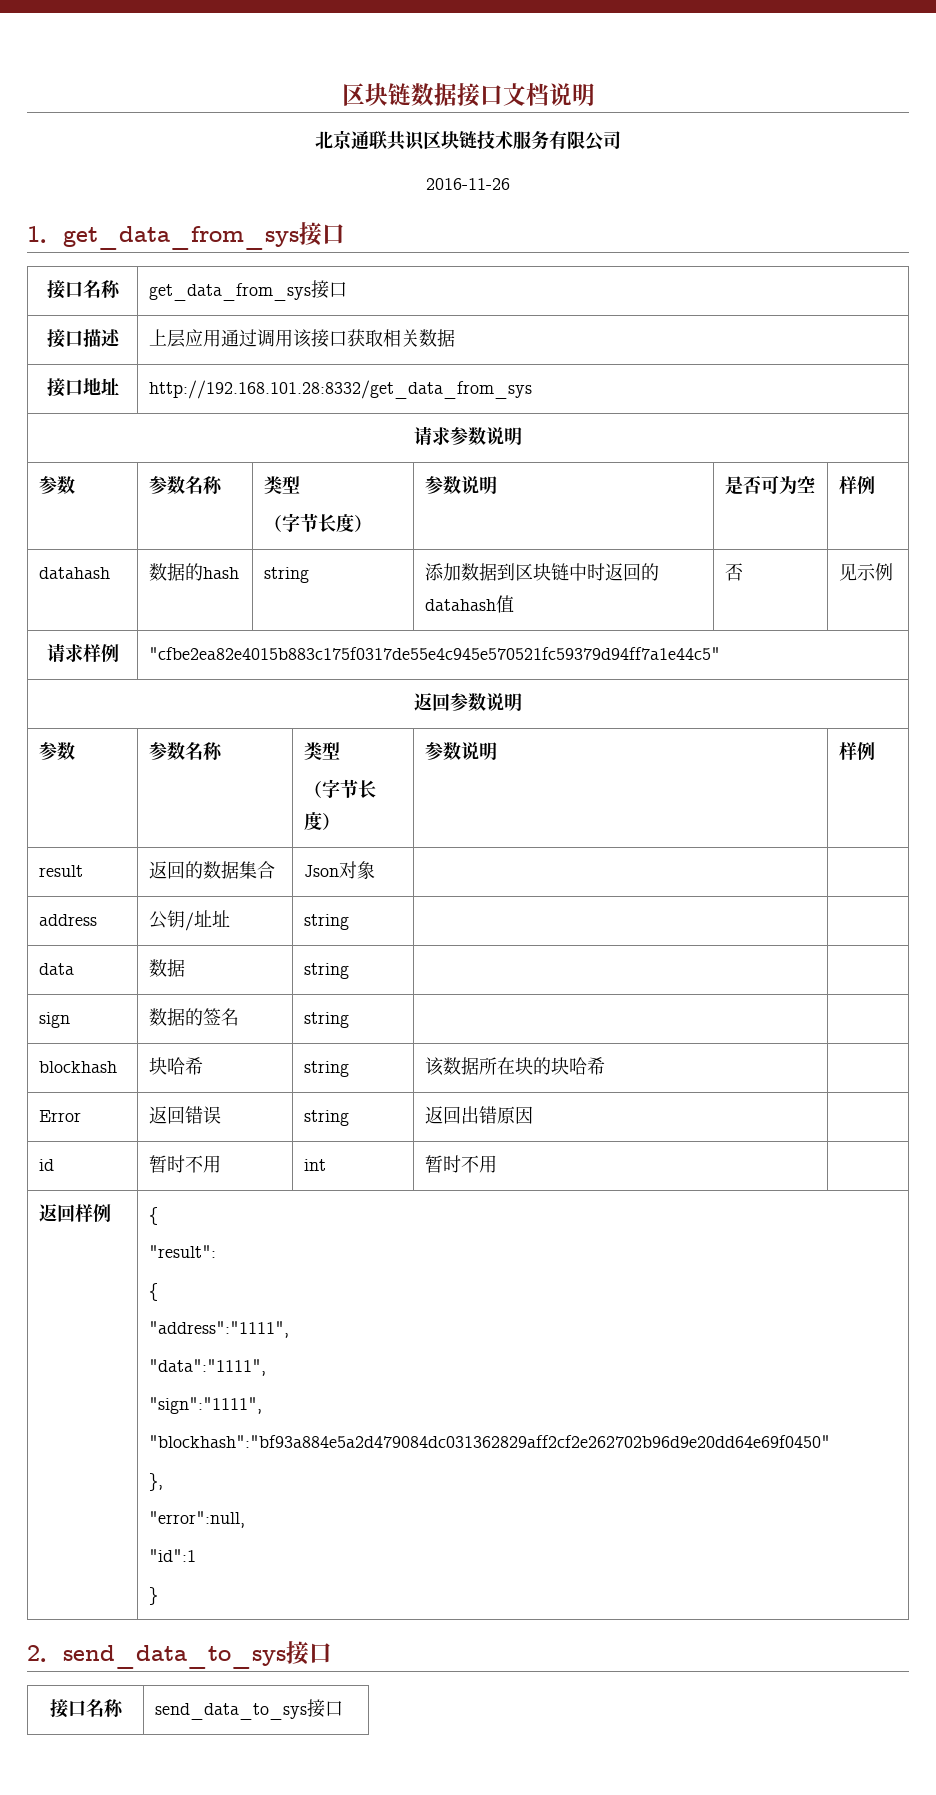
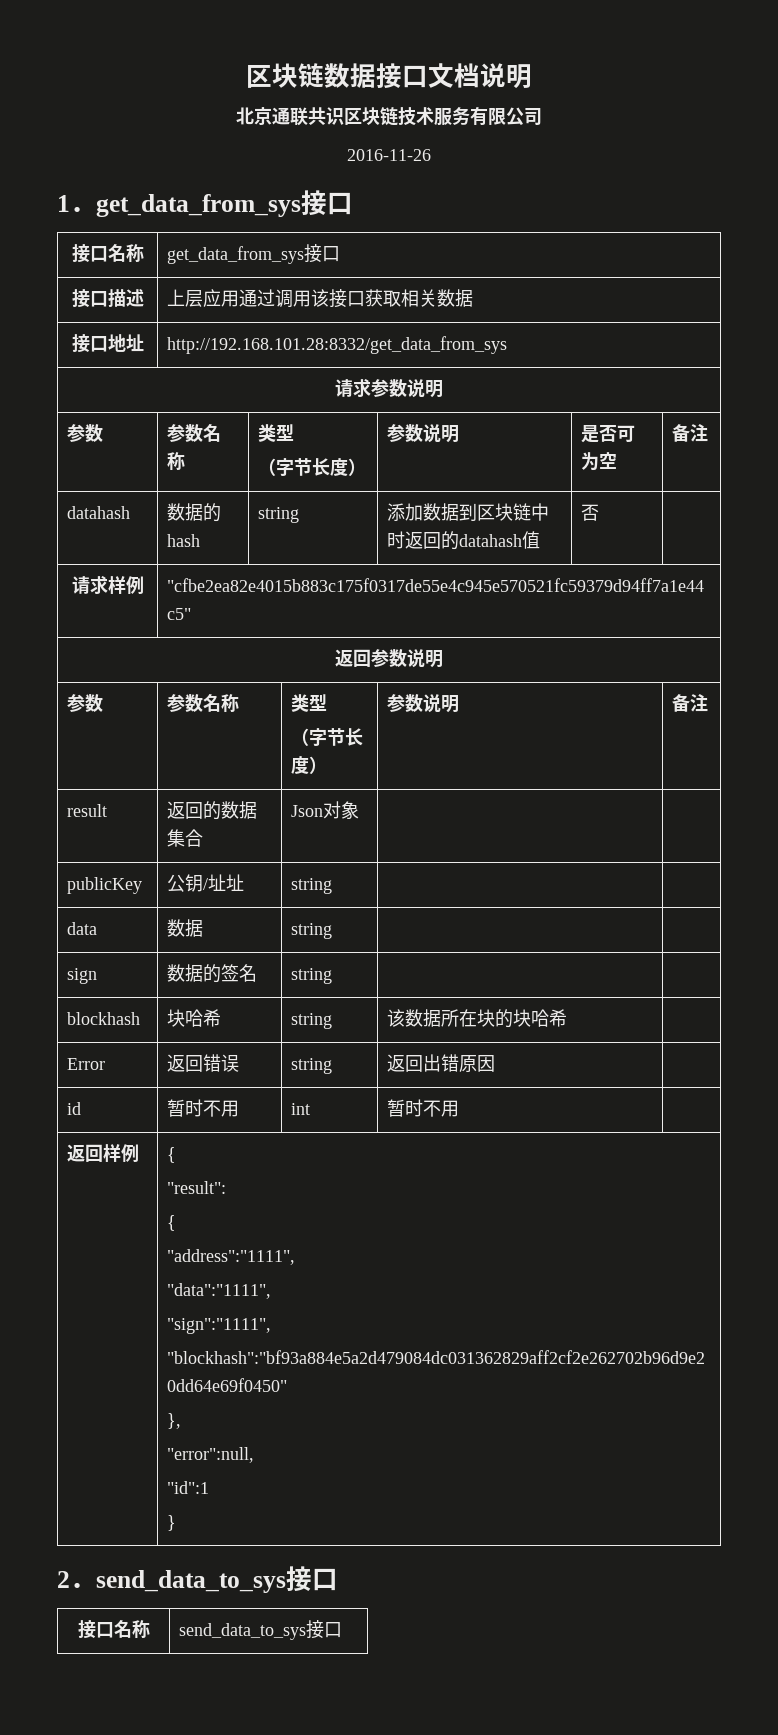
[839,476,876,494] 样例 -> [672,424,709,442] 备注
[839,563,894,581] 见示例 -> (600, 512) none
[839,742,876,760] 样例 -> [672,694,709,712] 备注
[39,914,98,926] address -> [67,877,143,894] publicKey

